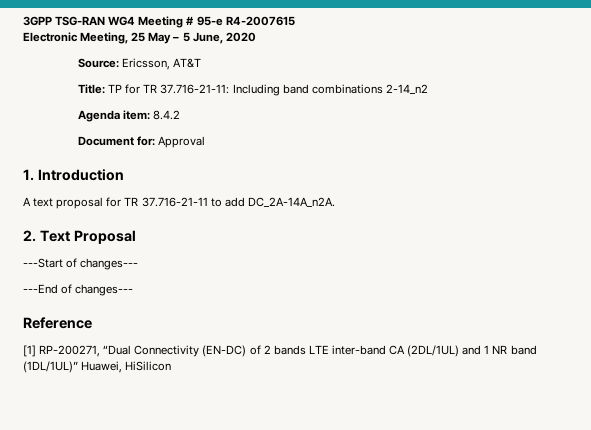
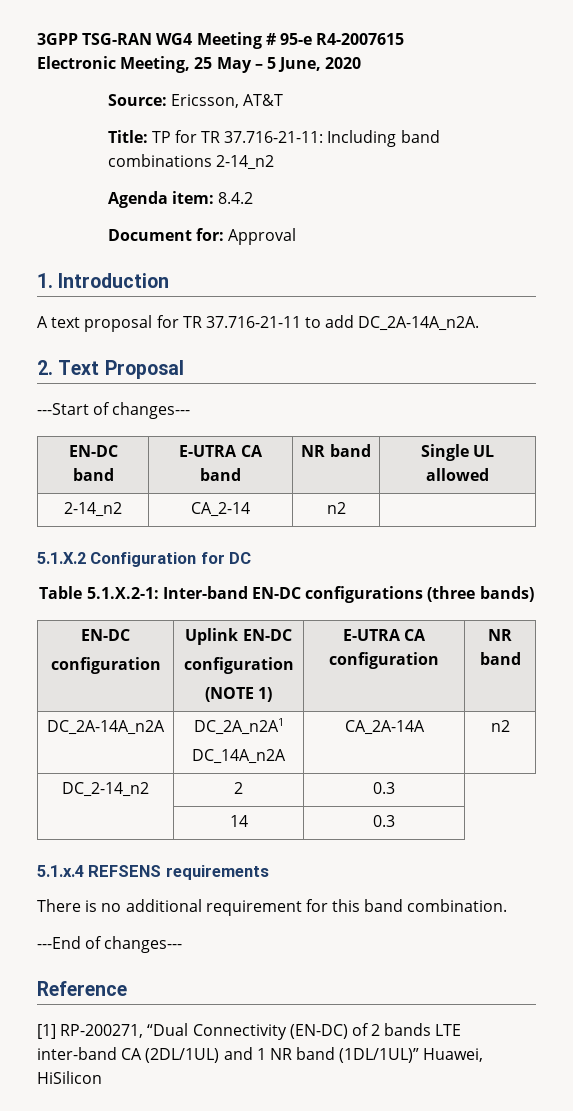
(139, 264) none -> [68,445,118,457] [72,468,114,481] [179,445,263,457] [200,468,241,481] [301,444,371,457] [420,444,495,461] [426,468,490,481] [64,502,122,517] [191,502,250,517] [326,502,346,514] [37,552,252,567] [39,586,534,603] [81,629,130,641] [50,657,161,674] [185,628,292,645] [183,657,294,674] [204,687,273,702] [342,629,427,641] [329,652,440,669] [488,629,512,641] [479,652,521,665] [47,720,165,735] [193,718,284,735] [192,749,286,764] [344,720,425,735] [490,720,510,732] [62,782,149,797] [234,782,243,794] [373,782,396,794] [229,815,248,827] [373,815,396,827] [37,865,269,880] [37,899,508,916] // EN-DC band | E-UTRA CA band | NR band | Single UL allowed // 2-14_n2 | CA_2-14 | n2 | // 5.1.X.2 Configuration for DC // Table 5.1.X.2-1: Inter-band EN-DC configurations (three bands) // EN-DC // configuration | Uplink EN-DC // configuration // (NOTE 1) | E-UTRA CA configuration | NR band // DC_2A-14A_n2A | DC_2A_n2A1 // DC_14A_n2A | CA_2A-14A | n2 // DC_2-14_n2 | 2 | 0.3 // | 14 | 0.3 // 5.1.x.4 REFSENS requirements // There is no additional requirement for this band combination.

